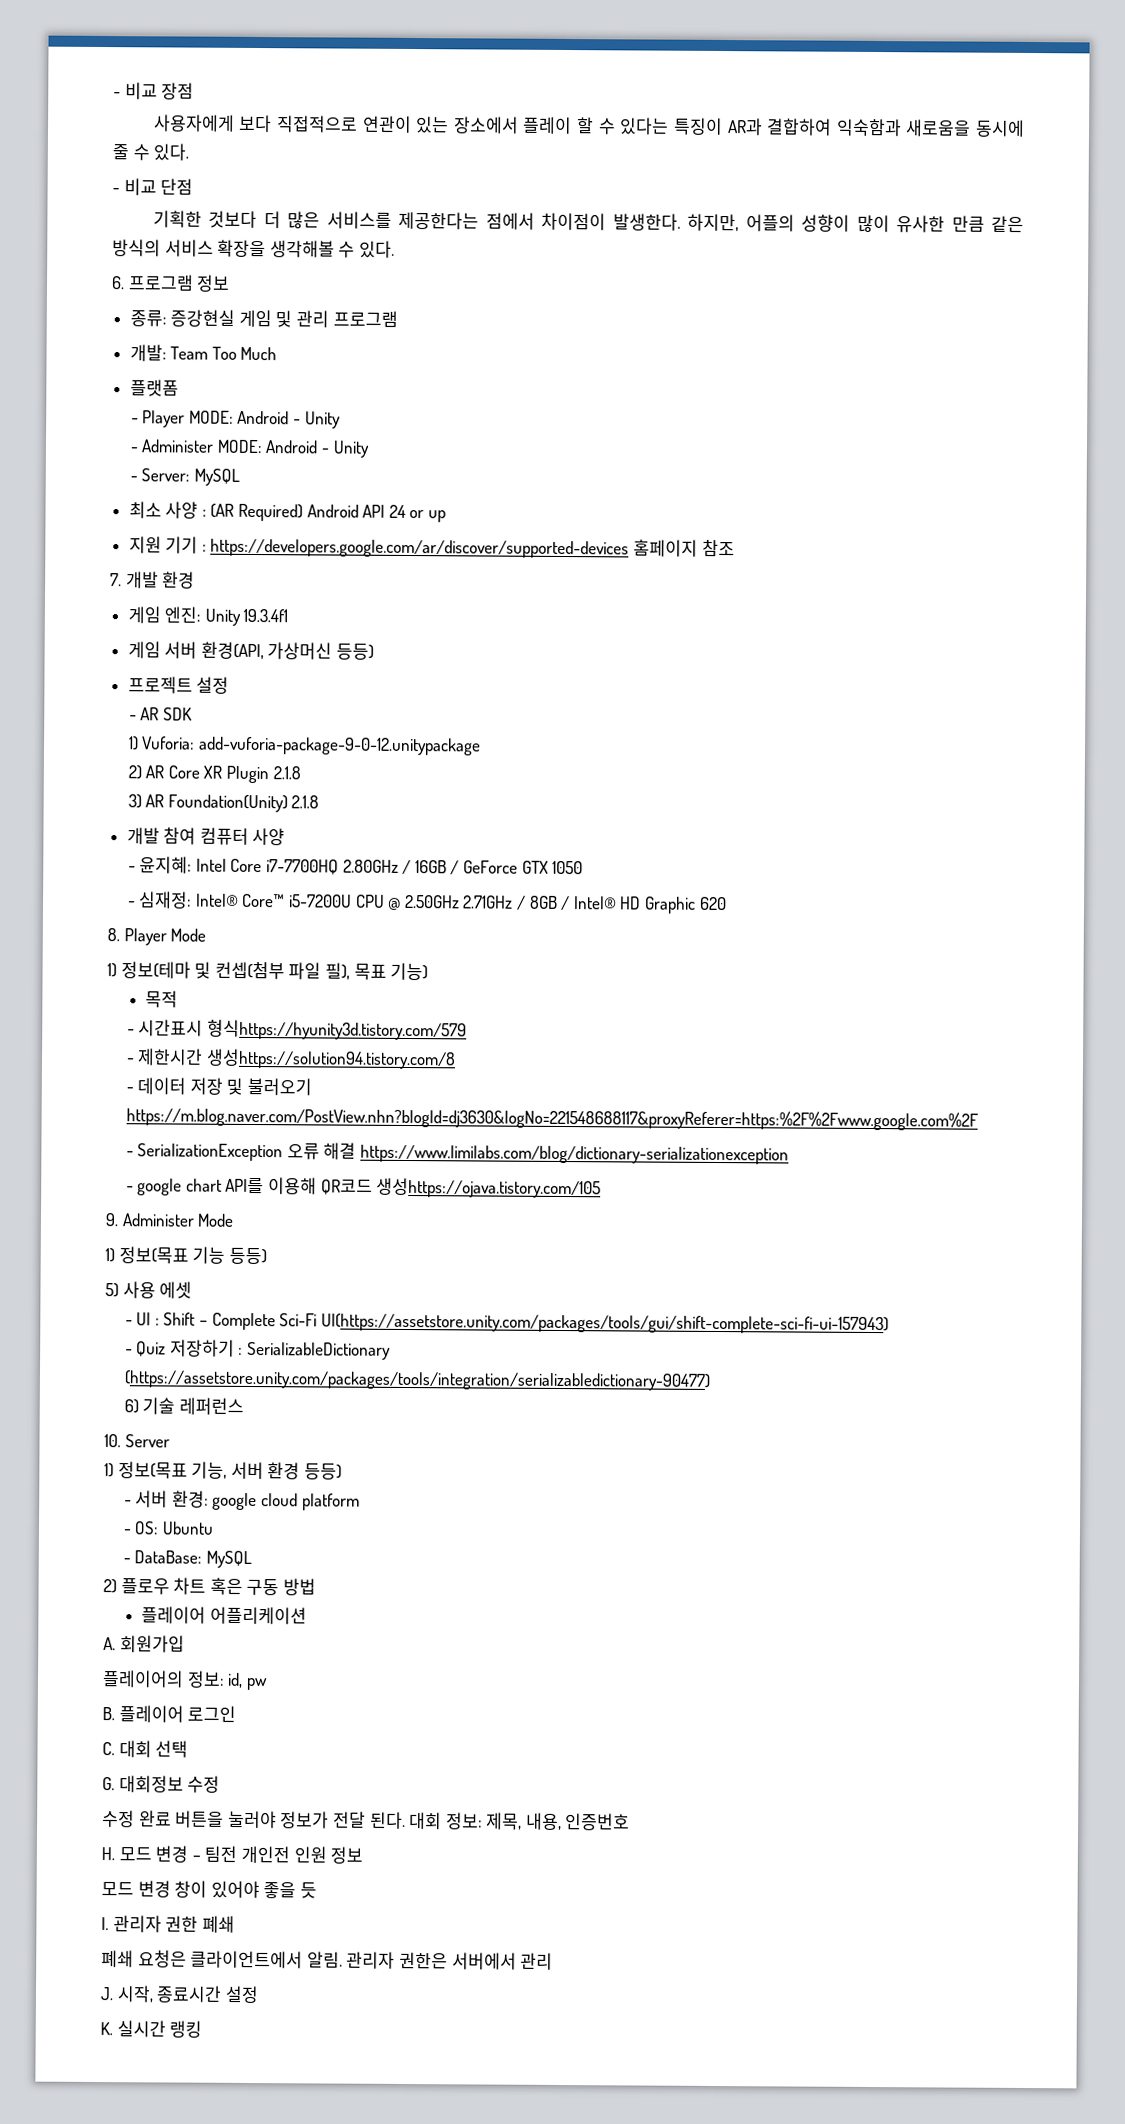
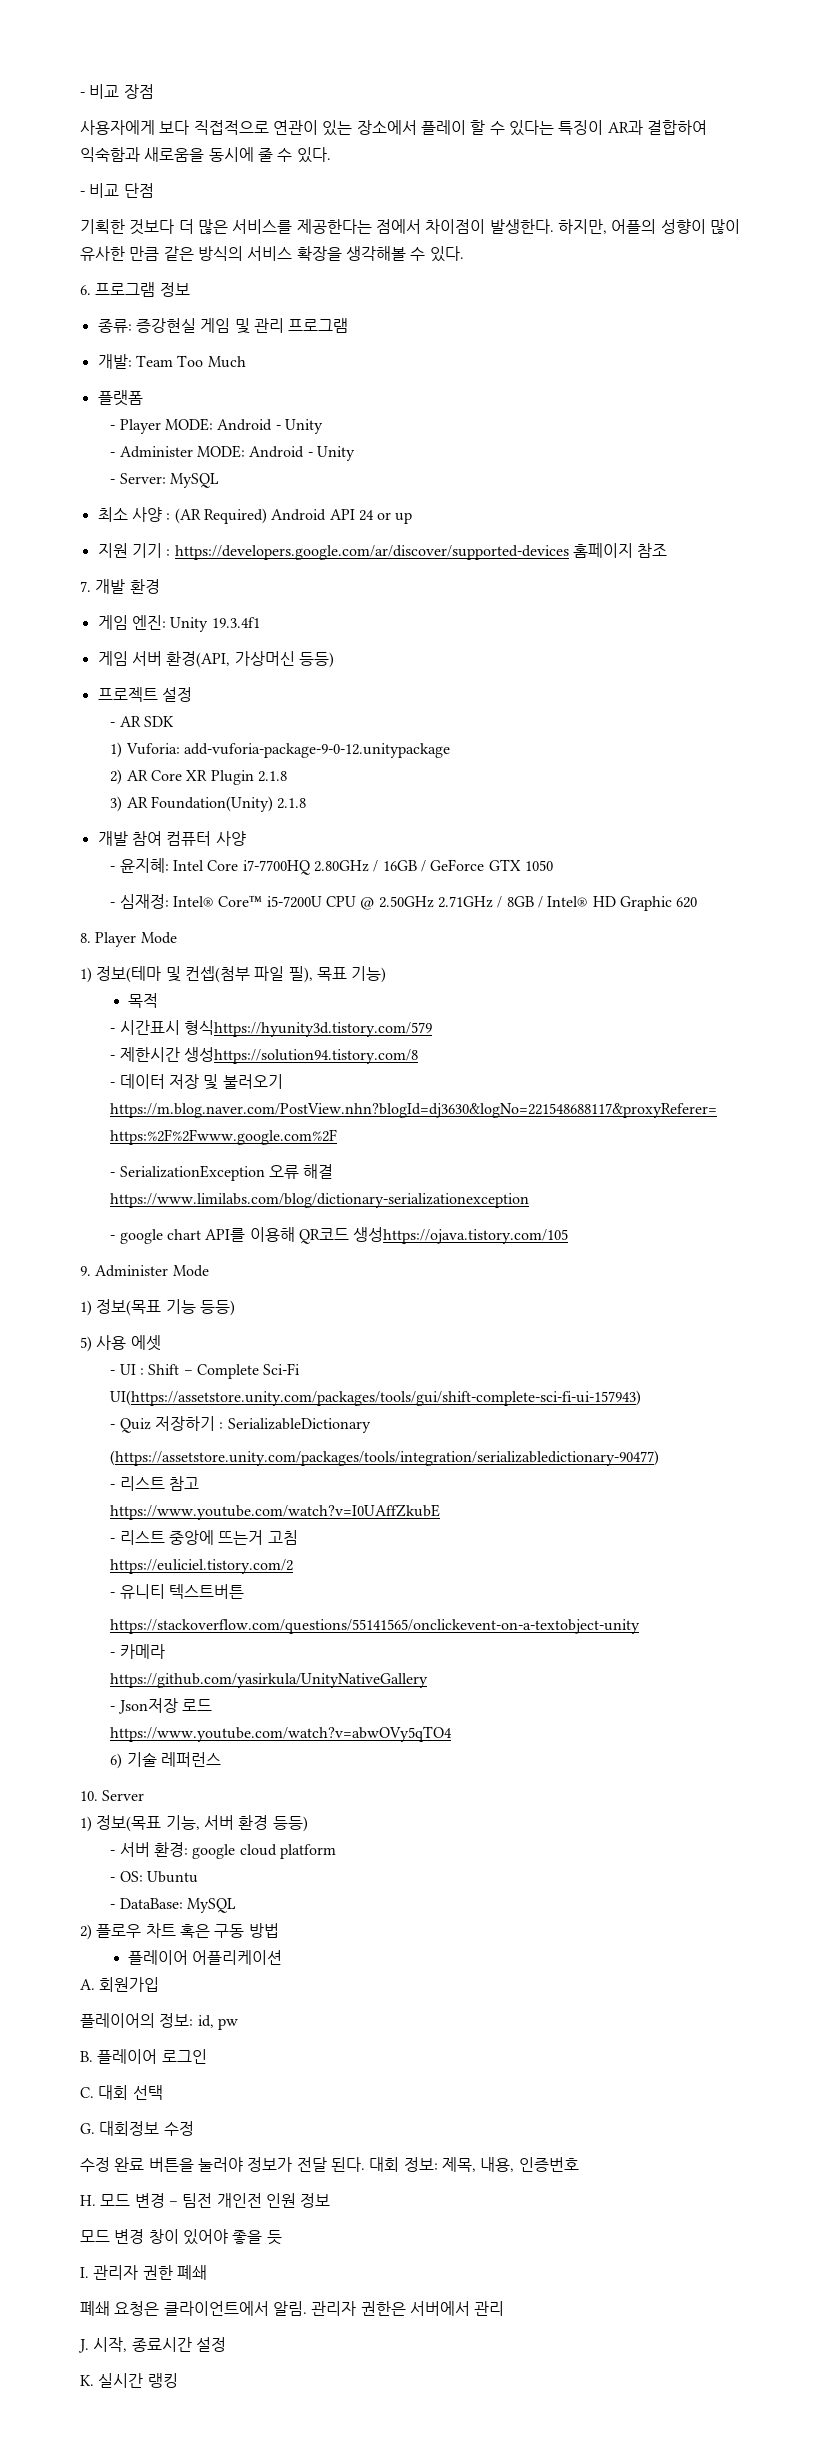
(710, 1380) none -> [110,1476,199,1491] [110,1504,441,1520] [110,1530,298,1545] [110,1559,294,1574] [110,1584,244,1599] [110,1619,641,1634] [110,1644,165,1659] [110,1673,429,1688] [110,1698,212,1714] [110,1726,453,1742] // - 리스트 참고 // https://www.youtube.com/watch?v=I0UAffZkubE // - 리스트 중앙에 뜨는거 고침 // https://euliciel.tistory.com/2 // - 유니티 텍스트버튼 // https://stackoverflow.com/questions/55141565/onclickevent-on-a-textobject-unity // - 카메라 // https://github.com/yasirkula/UnityNativeGallery // - Json저장 로드 // https://www.youtube.com/watch?v=abwOVy5qTO4

